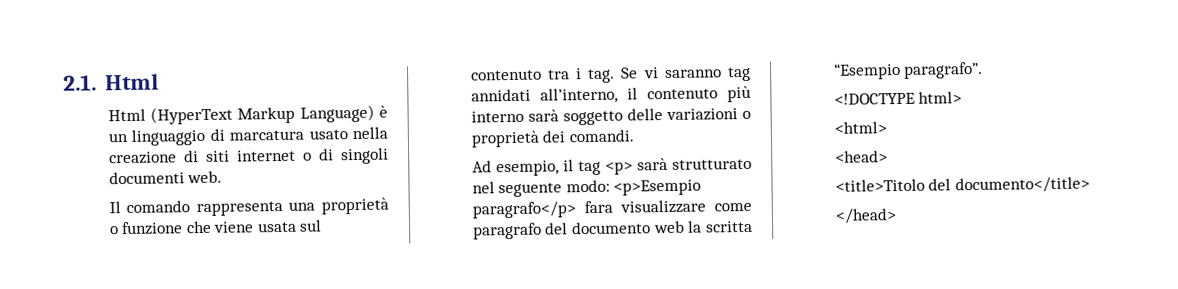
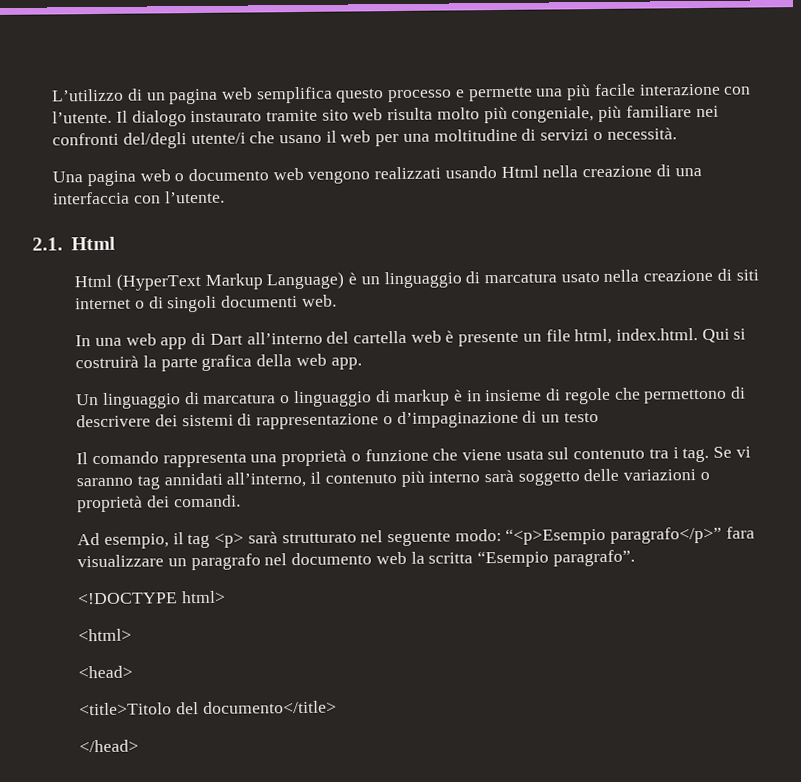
(63, 82) none -> [51,83,752,105] [52,105,719,127] [52,127,677,149] [52,164,702,187] [53,190,225,205] L’utilizzo di un pagina web semplifica questo processo e permette una più facile interazione con l’utente. Il dialogo instaurato tramite sito web risulta molto più congeniale, più familiare nei confronti del/degli utente/i che usano il web per una moltitudine di servizi o necessità. // Una pagina web o documento web vengono realizzati usando Html nella creazione di una interfaccia con l’utente. //
(223, 177) none -> [75,328,747,350] [75,353,362,372] [76,386,747,409] [76,410,599,430] // In una web app di Dart all’interno del cartella web è presente un file html, index.html. Qui si costruirà la parte grafica della web app. // Un linguaggio di marcatura o linguaggio di markup è in insieme di regole che permettono di descrivere dei sistemi di rappresentazione o d’impaginazione di un testo
[613,179,702,196] [471,199,752,219] [472,222,569,240] <p>Esempio paragrafo</p> fara visualizzare come paragrafo del -> [505,526,755,545] [77,553,288,571] “<p>Esempio paragrafo</p>” fara visualizzare un paragrafo nel

